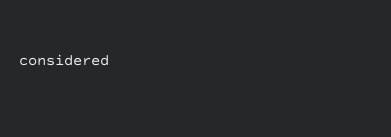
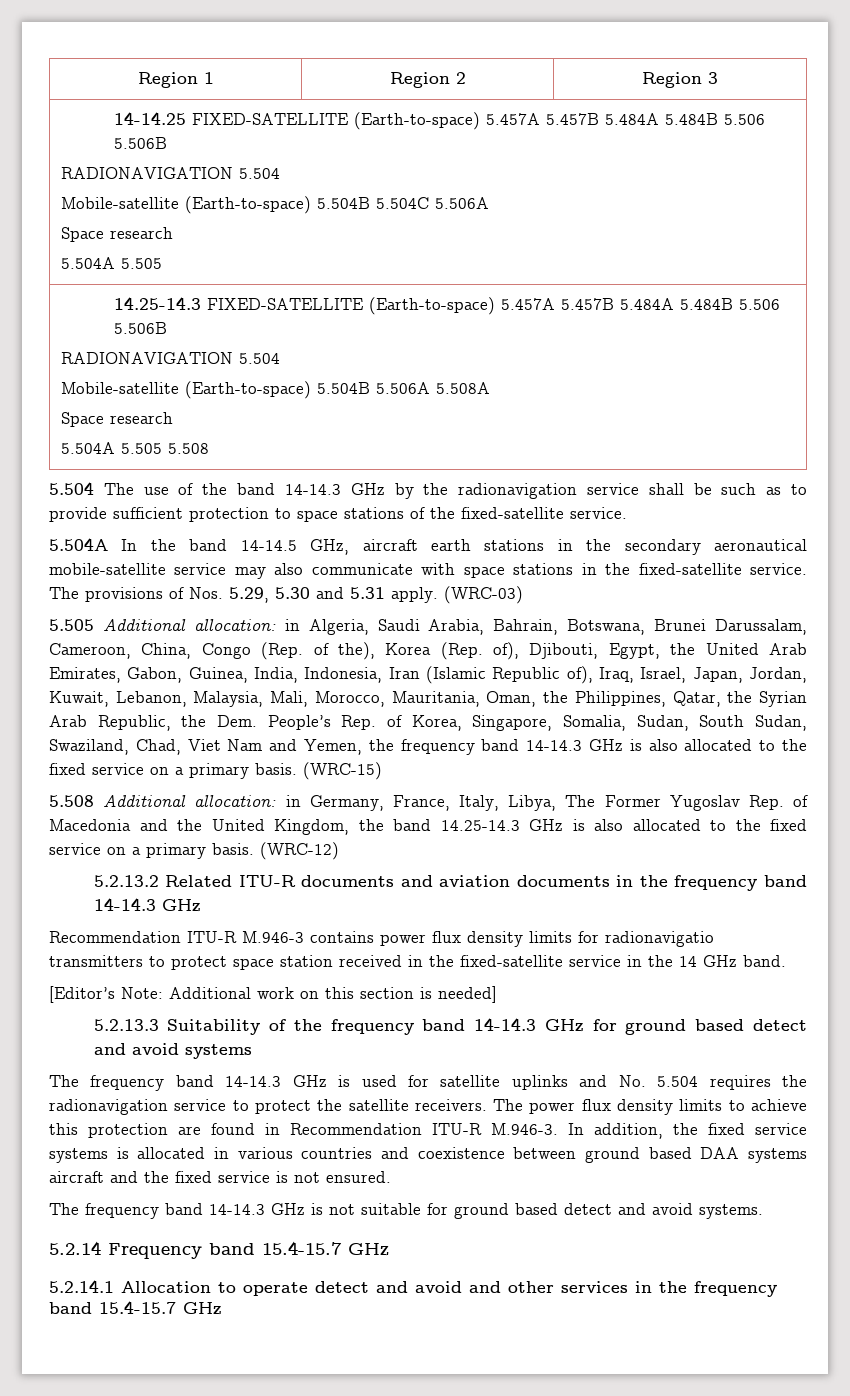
[19,54,109,66] considered -> [137,72,214,88] [389,72,466,88] [642,72,718,88] [114,112,766,130] [114,137,168,149] [60,167,280,179] [60,196,489,214] [60,227,173,242] [60,257,162,269] [114,297,781,315] [114,322,168,334] [60,352,280,364] [60,381,490,399] [60,412,173,427] [60,442,209,454] [49,482,807,499] [49,507,627,522] [49,538,807,555] [49,563,808,579] [49,586,523,604] [49,619,807,635] [49,642,807,660] [49,666,808,684] [49,691,808,707] [49,715,807,731] [49,739,807,755] [49,762,382,780] [49,795,808,811] [49,819,807,835] [49,842,339,860] [93,875,808,891] [93,898,201,912] [49,931,714,947] [49,955,786,970] [49,986,497,1003] [93,1018,807,1035] [93,1043,252,1059] [49,1075,808,1091] [49,1099,807,1115] [49,1123,807,1139] [49,1147,807,1163] [49,1171,391,1183] [49,1203,763,1219] [49,1241,389,1259] [49,1280,777,1297] [49,1301,222,1315] Region 1 | Region 2 | Region 3 // 14-14.25 FIXED-SATELLITE (Earth-to-space) 5.457A 5.457B 5.484A 5.484B 5.506 5.506B // RADIONAVIGATION 5.504 // Mobile-satellite (Earth-to-space) 5.504B 5.504C 5.506A // Space research // 5.504A 5.505 // 14.25-14.3 FIXED-SATELLITE (Earth-to-space) 5.457A 5.457B 5.484A 5.484B 5.506 5.506B // RADIONAVIGATION 5.504 // Mobile-satellite (Earth-to-space) 5.504B 5.506A 5.508A // Space research // 5.504A 5.505 5.508 // 5.504 The use of the band 14-14.3 GHz by the radionavigation service shall be such as to provide sufficient protection to space stations of the fixed-satellite service. // 5.504A In the band 14-14.5 GHz, aircraft earth stations in the secondary aeronautical mobile-satellite service may also communicate with space stations in the fixed-satellite service. The provisions of Nos. 5.29, 5.30 and 5.31 apply. (WRC-03) // 5.505 Additional allocation: in Algeria, Saudi Arabia, Bahrain, Botswana, Brunei Darussalam, Cameroon, China, Congo (Rep. of the), Korea (Rep. of), Djibouti, Egypt, the United Arab Emirates, Gabon, Guinea, India, Indonesia, Iran (Islamic Republic of), Iraq, Israel, Japan, Jordan, Kuwait, Lebanon, Malaysia, Mali, Morocco, Mauritania, Oman, the Philippines, Qatar, the Syrian Arab Republic, the Dem. People’s Rep. of Korea, Singapore, Somalia, Sudan, South Sudan, Swaziland, Chad, Viet Nam and Yemen, the frequency band 14-14.3 GHz is also allocated to the fixed service on a primary basis. (WRC-15) // 5.508 Additional allocation: in Germany, France, Italy, Libya, The Former Yugoslav Rep. of Macedonia and the United Kingdom, the band 14.25-14.3 GHz is also allocated to the fixed service on a primary basis. (WRC-12) // 5.2.13.2 Related ITU-R documents and aviation documents in the frequency band 14-14.3 GHz // Recommendation ITU-R M.946-3 contains power flux density limits for radionavigatio transmitters to protect space station received in the fixed-satellite service in the 14 GHz band. // [Editor’s Note: Additional work on this section is needed] // 5.2.13.3 Suitability of the frequency band 14-14.3 GHz for ground based detect and avoid systems // The frequency band 14-14.3 GHz is used for satellite uplinks and No. 5.504 requires the radionavigation service to protect the satellite receivers. The power flux density limits to achieve this protection are found in Recommendation ITU-R M.946-3. In addition, the fixed service systems is allocated in various countries and coexistence between ground based DAA systems aircraft and the fixed service is not ensured. // The frequency band 14-14.3 GHz is not suitable for ground based detect and avoid systems. // 5.2.14 Frequency band 15.4-15.7 GHz // 5.2.14.1 Allocation to operate detect and avoid and other services in the frequency band 15.4-15.7 GHz

